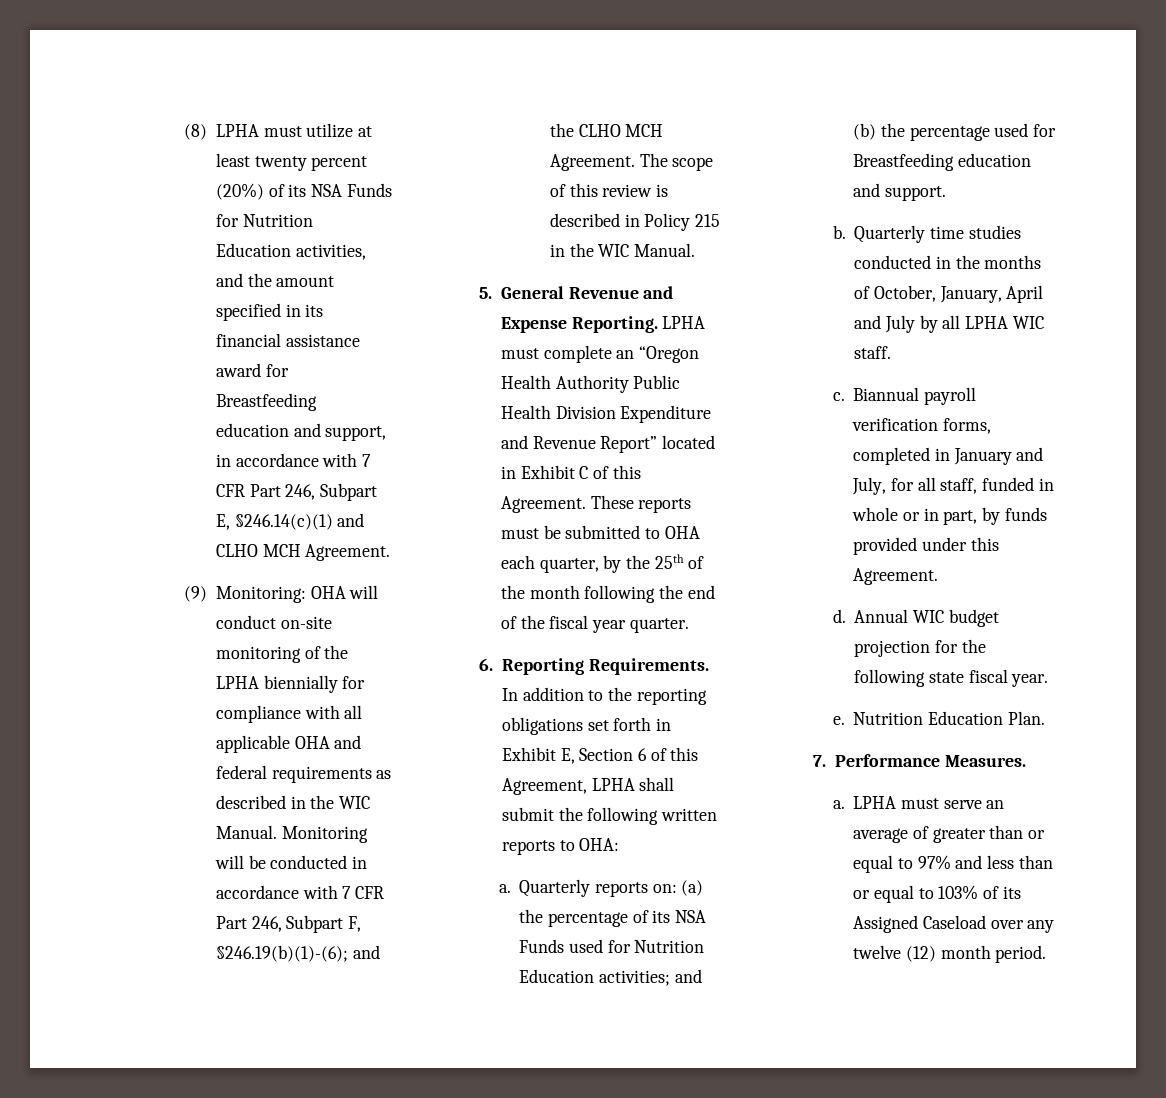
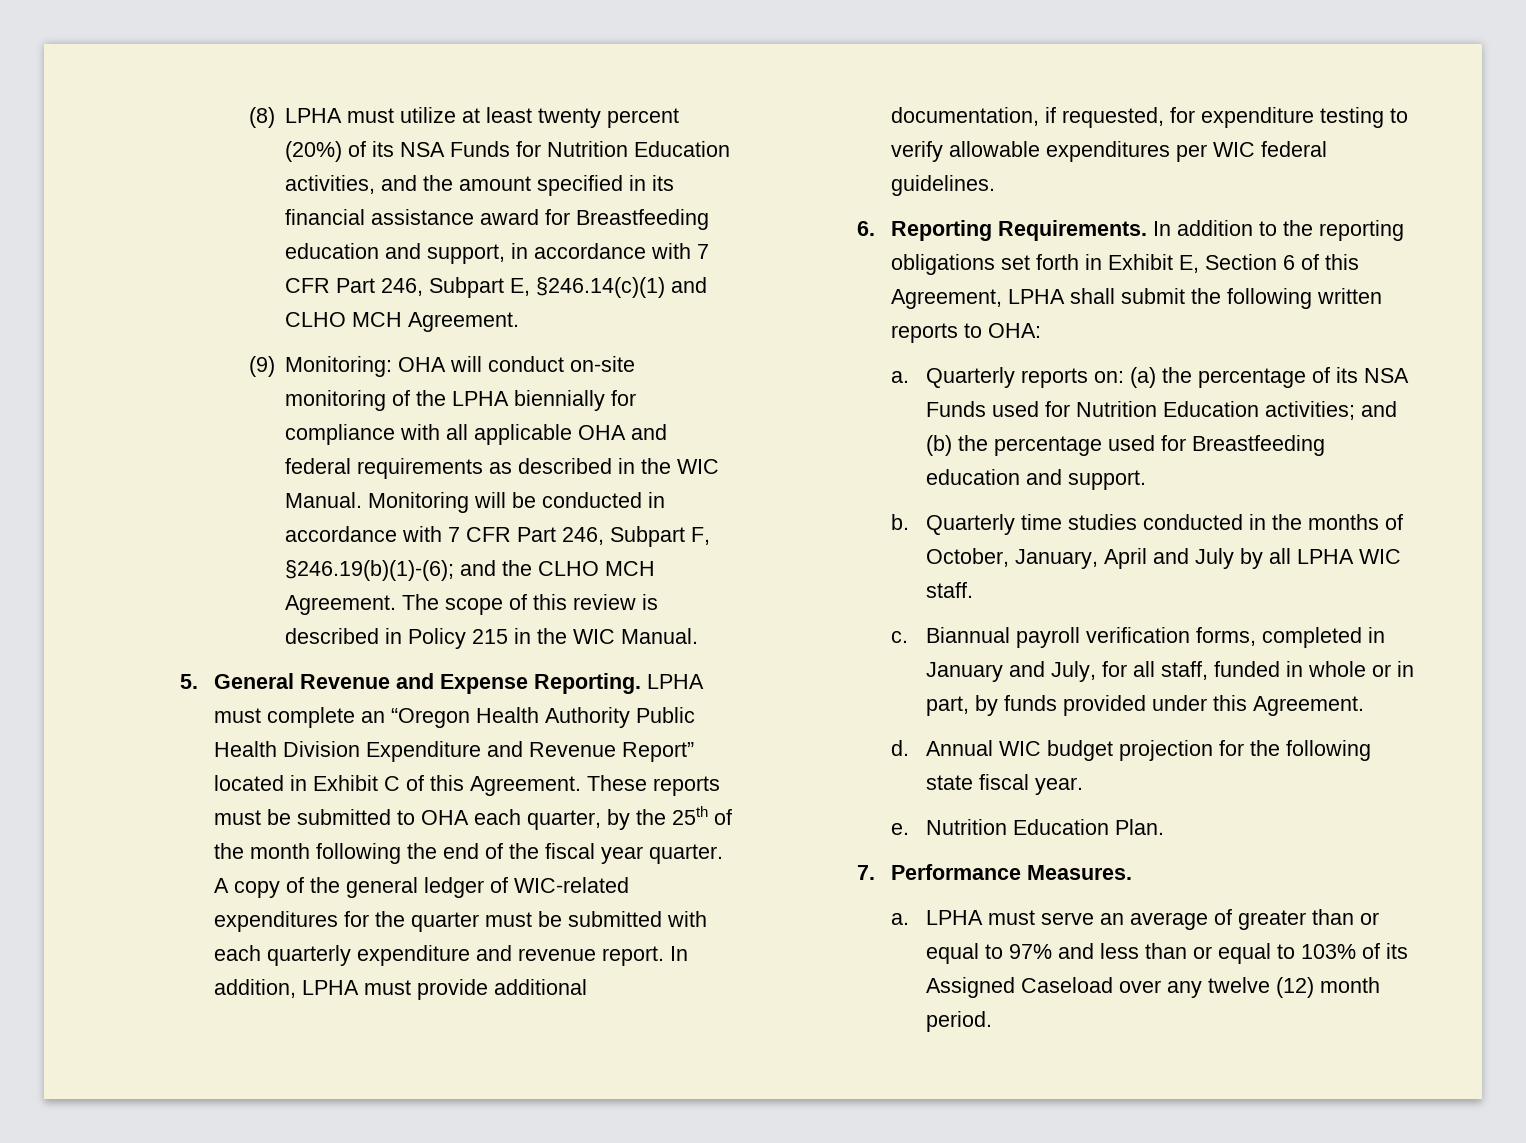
(689, 625) none -> [214,877,630,898] [214,911,708,932] [214,945,689,966] [214,979,588,1000] [891,107,1409,128] [891,141,1328,162] [891,175,996,196] A copy of the general ledger of WIC-related expenditures for the quarter must be submitted with each quarterly expenditure and revenue report. In addition, LPHA must provide additional documentation, if requested, for expenditure testing to verify allowable expenditures per WIC federal guidelines.

